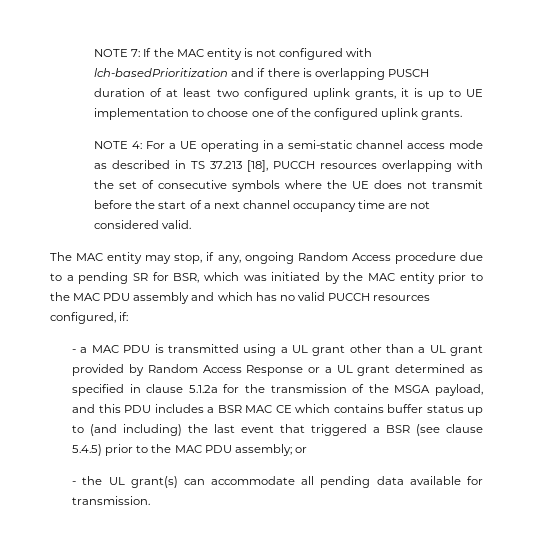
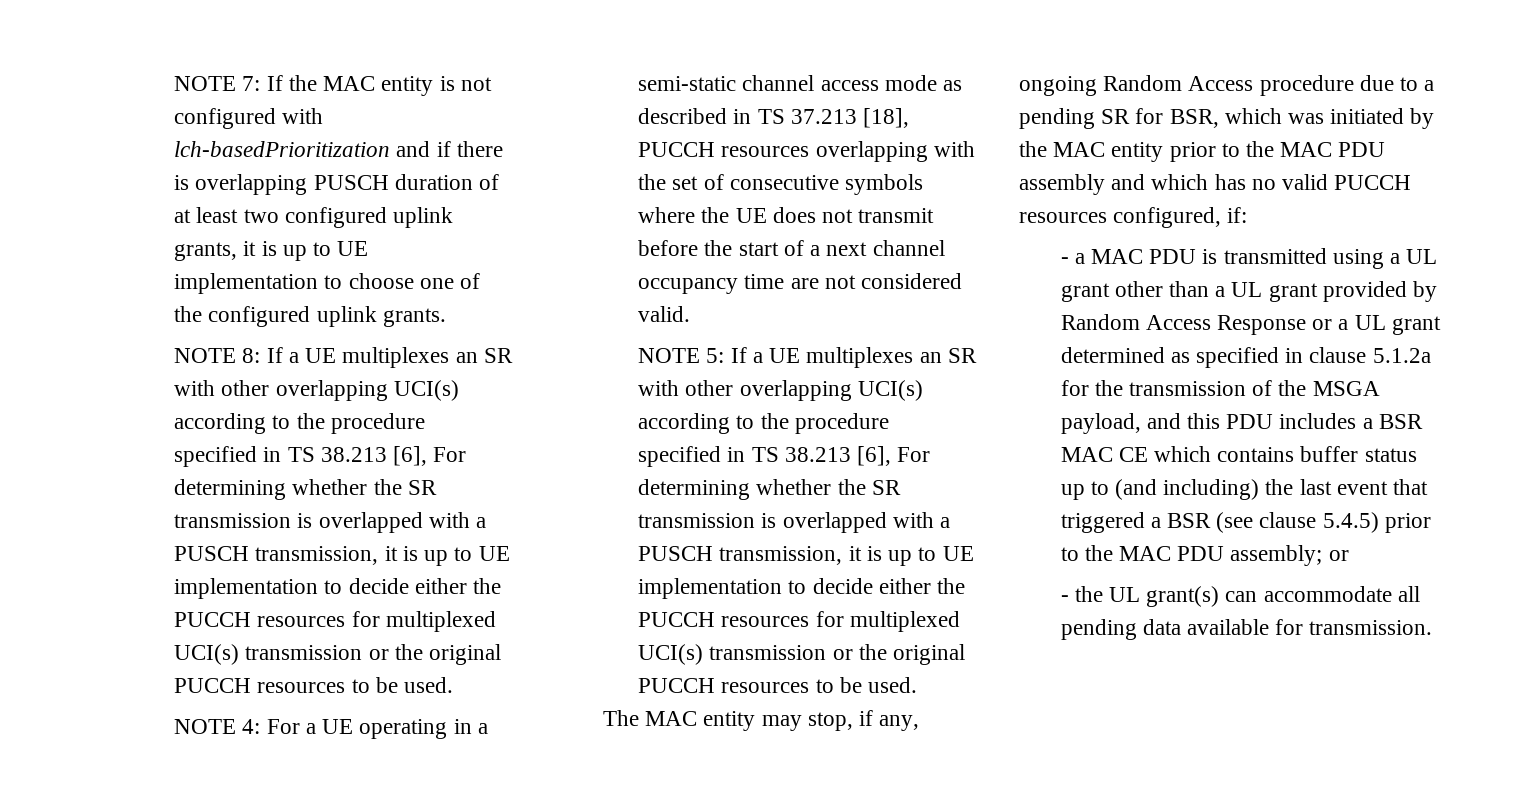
(463, 114) none -> [174,347,513,368] [174,380,459,401] [174,413,425,434] [174,446,467,467] [174,479,437,500] [174,512,487,533] [174,546,510,566] [174,578,502,599] [174,611,496,632] [174,644,502,665] [174,677,454,693] // NOTE 8: If a UE multiplexes an SR with other overlapping UCI(s) according to the procedure specified in TS 38.213 [6], For determining whether the SR transmission is overlapped with a PUSCH transmission, it is up to UE implementation to decide either the PUCCH resources for multiplexed UCI(s) transmission or the original PUCCH resources to be used.
(192, 224) none -> [638,347,977,368] [638,380,923,401] [638,413,889,434] [638,446,931,467] [638,479,901,500] [638,512,951,533] [638,546,974,566] [638,578,966,599] [638,611,960,632] [638,644,966,665] [638,677,918,693] // NOTE 5: If a UE multiplexes an SR with other overlapping UCI(s) according to the procedure specified in TS 38.213 [6], For determining whether the SR transmission is overlapped with a PUSCH transmission, it is up to UE implementation to decide either the PUCCH resources for multiplexed UCI(s) transmission or the original PUCCH resources to be used.

